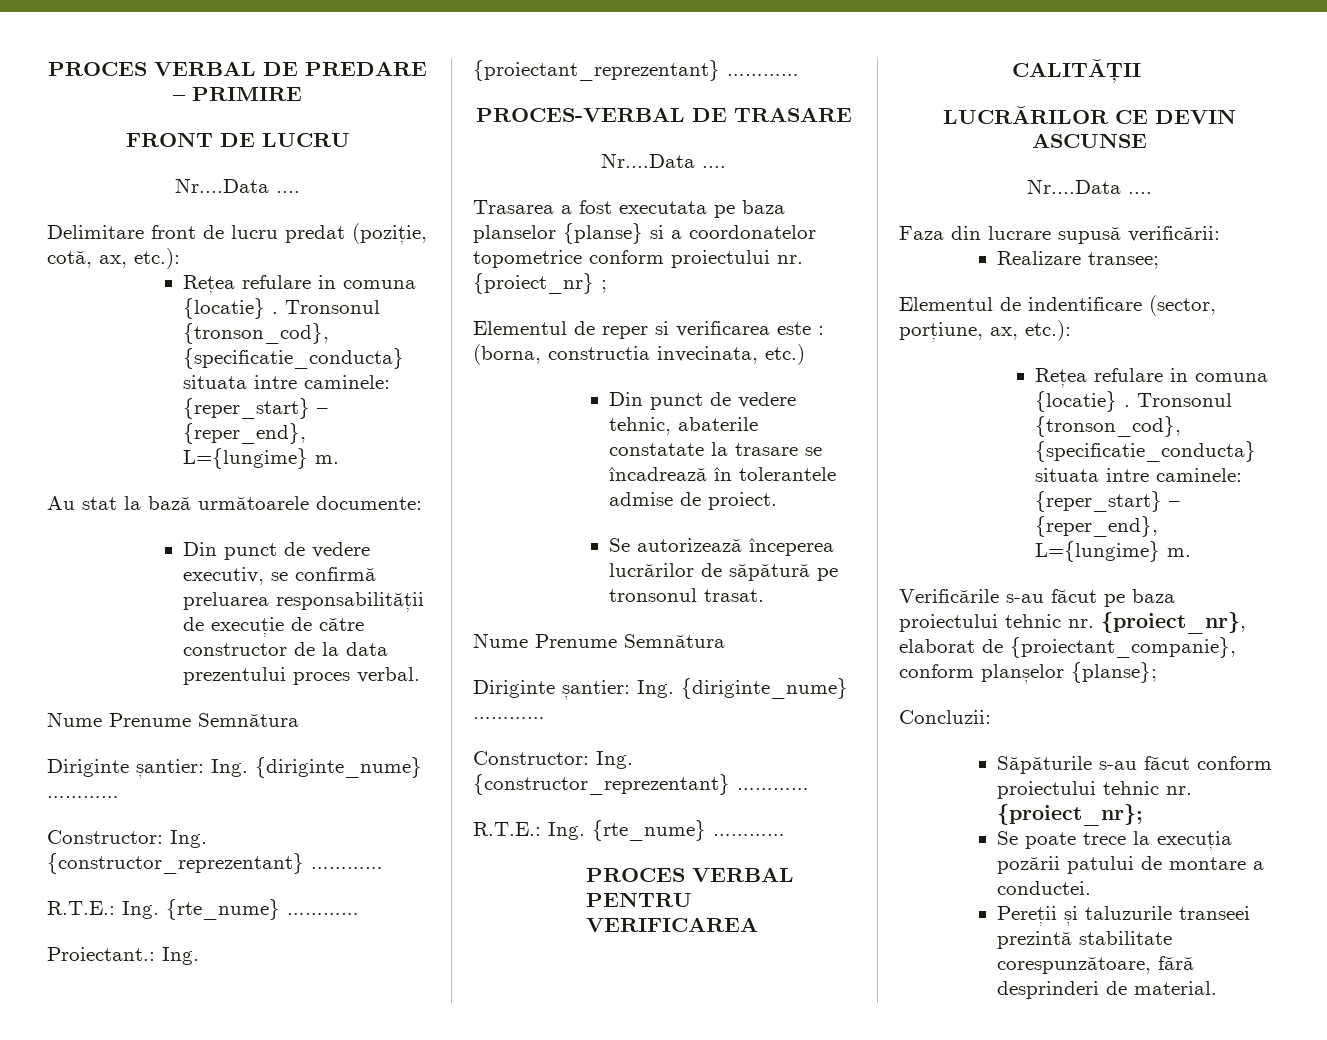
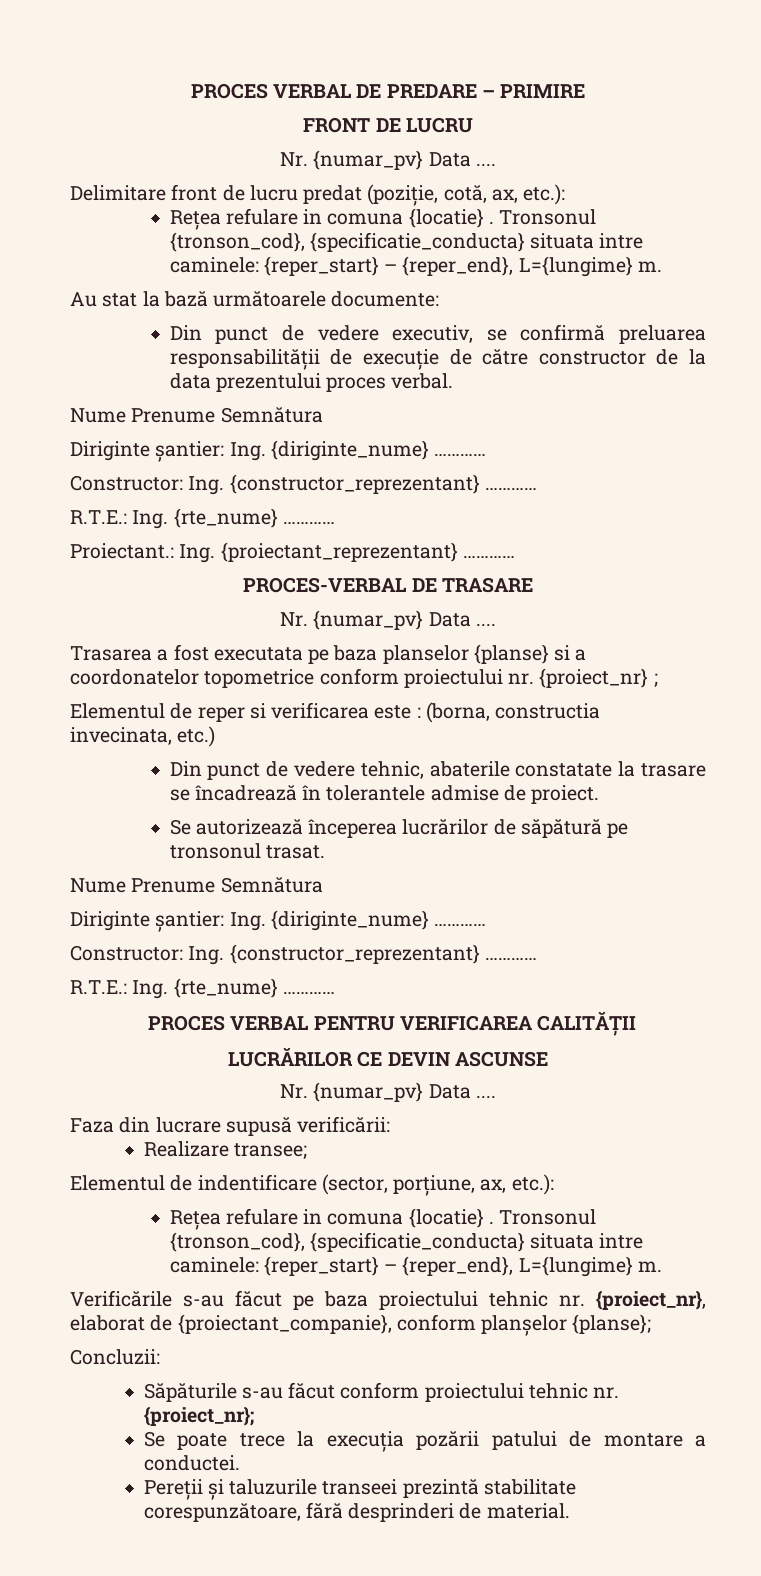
[175,178,269,193] Nr....Data -> [280,150,471,170] Nr. {numar_pv} Data
[601,153,695,168] Nr....Data -> [280,610,471,630] Nr. {numar_pv} Data
[1027,179,1121,194] Nr....Data -> [280,1082,471,1102] Nr. {numar_pv} Data

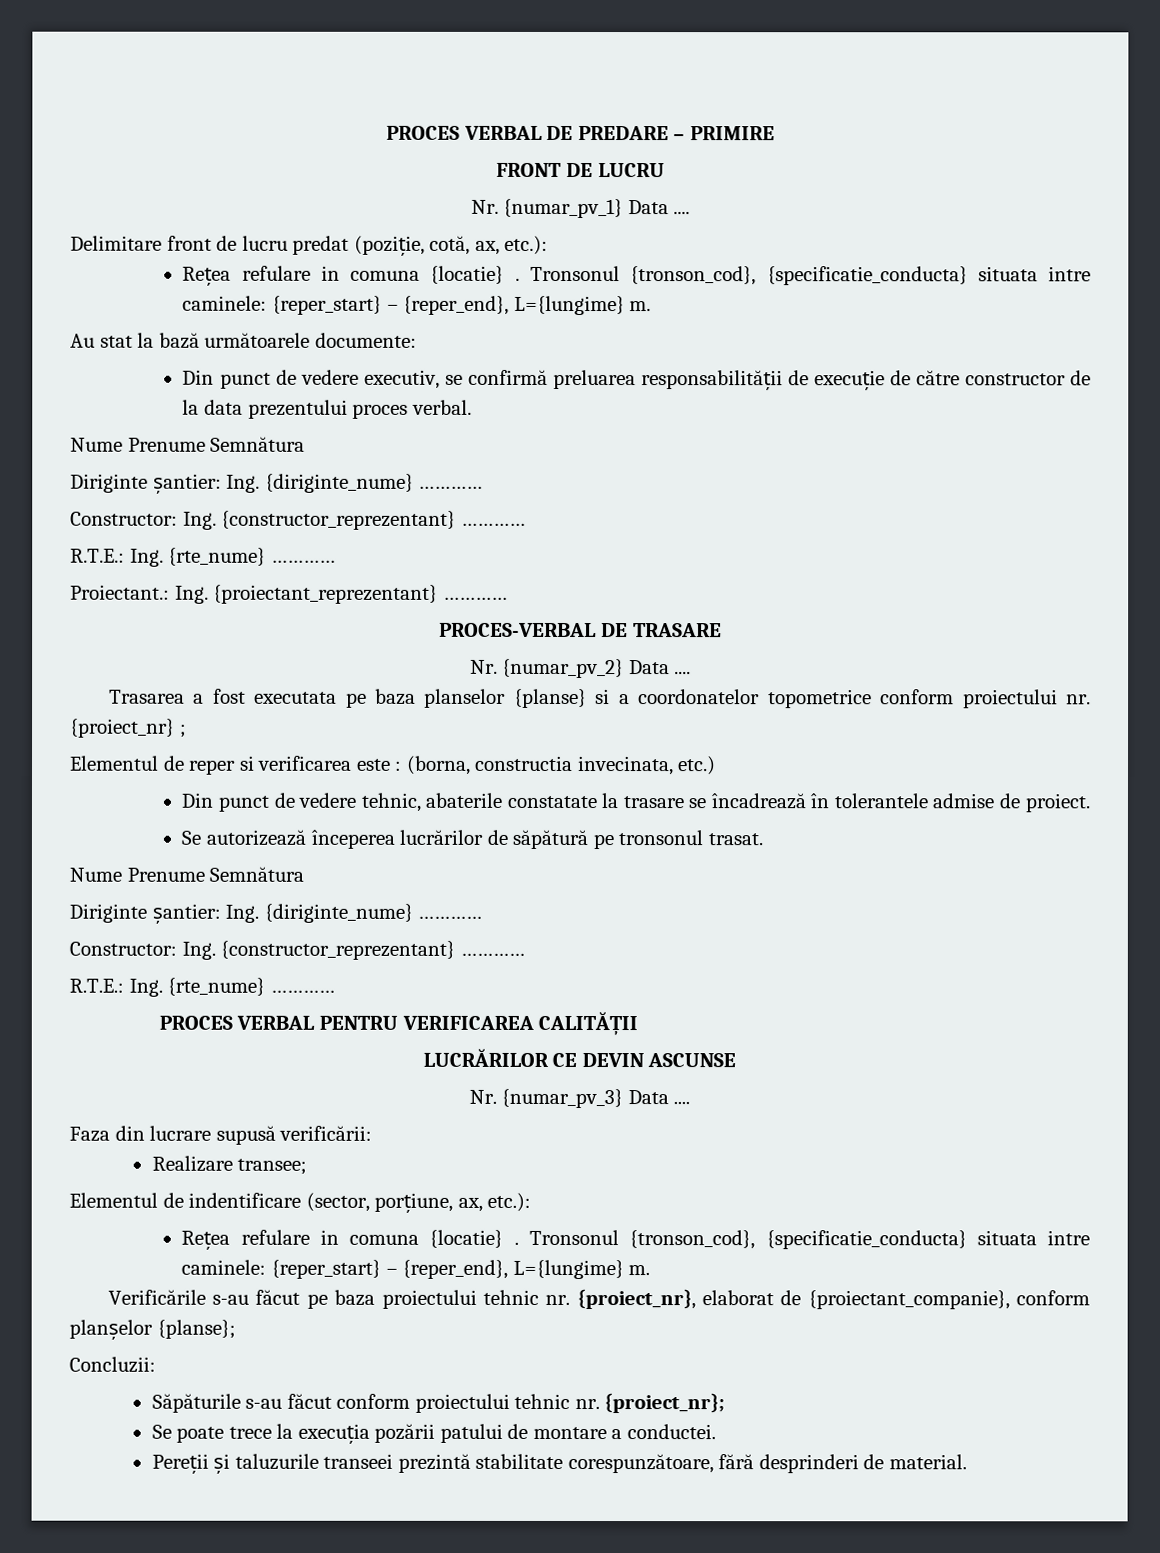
[313,150,424,170] {numar_pv} -> [503,198,624,219] {numar_pv_1}
[313,610,424,630] {numar_pv} -> [502,658,625,679] {numar_pv_2}
[313,1082,424,1102] {numar_pv} -> [501,1088,624,1109] {numar_pv_3}

